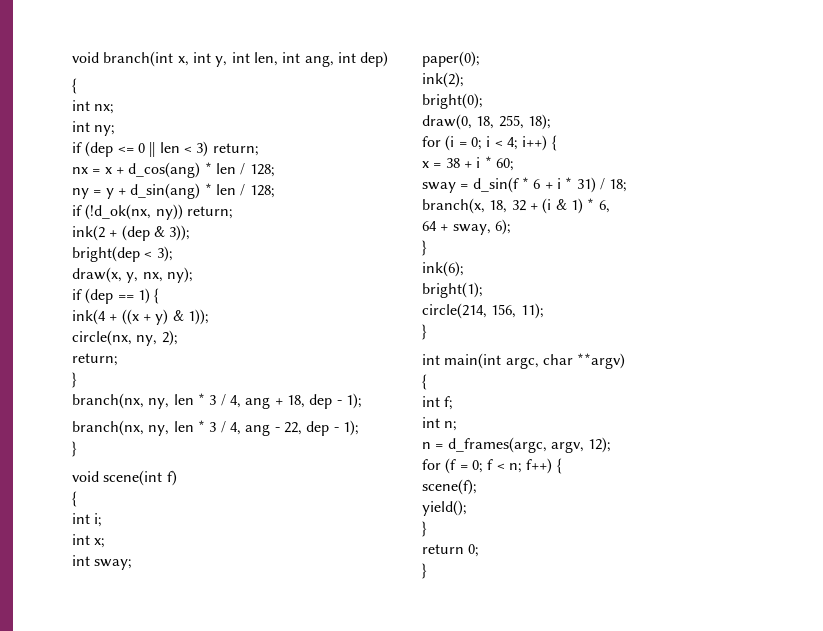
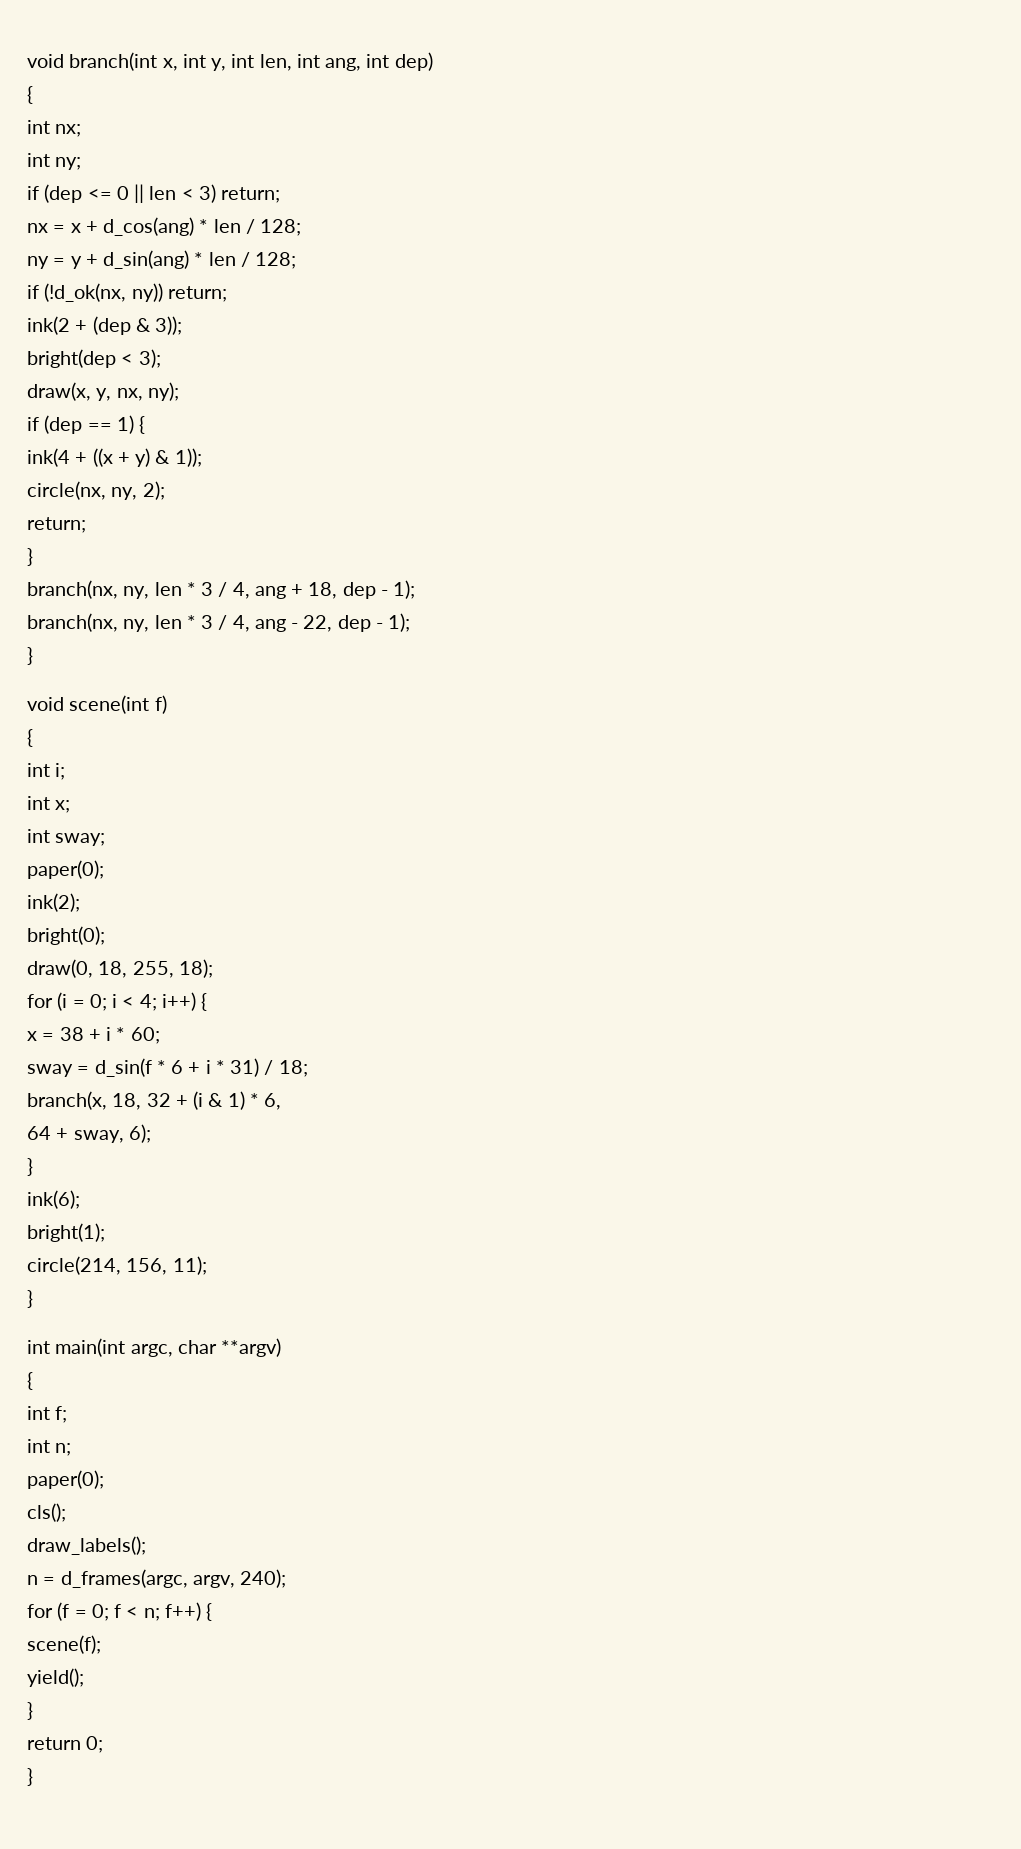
(458, 426) none -> [27,1470,104,1489] [27,1503,66,1522] [27,1536,146,1555] // paper(0); // cls(); // draw_labels();
[588,437,612,453] 12); -> [240,1569,287,1588] 240);

